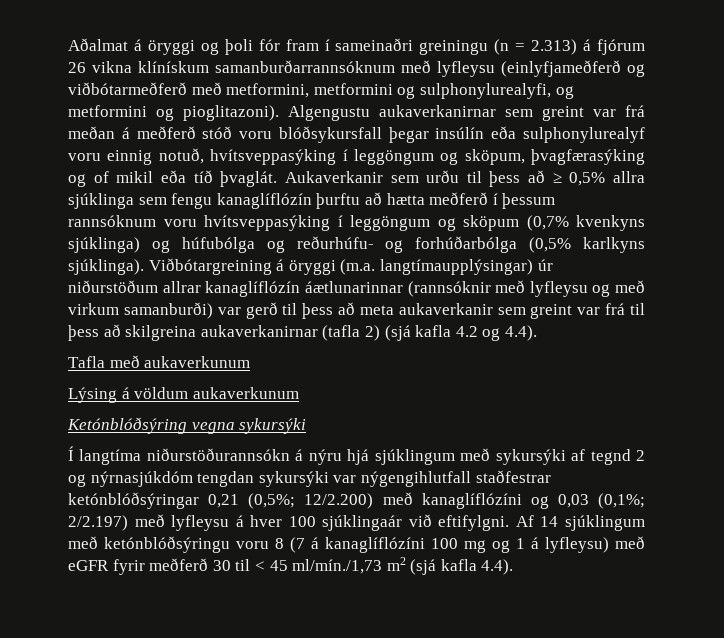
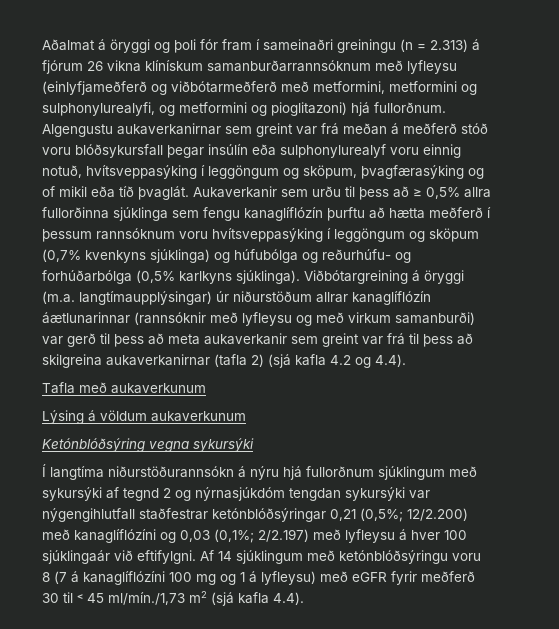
[183,105,279,121] pioglitazoni). -> [271,102,446,116] pioglitazoni) hjá fullorðnum.
(646, 177) none -> [42,207,109,219] fullorðinna
(370, 457) none -> [306,466,374,477] fullorðnum

